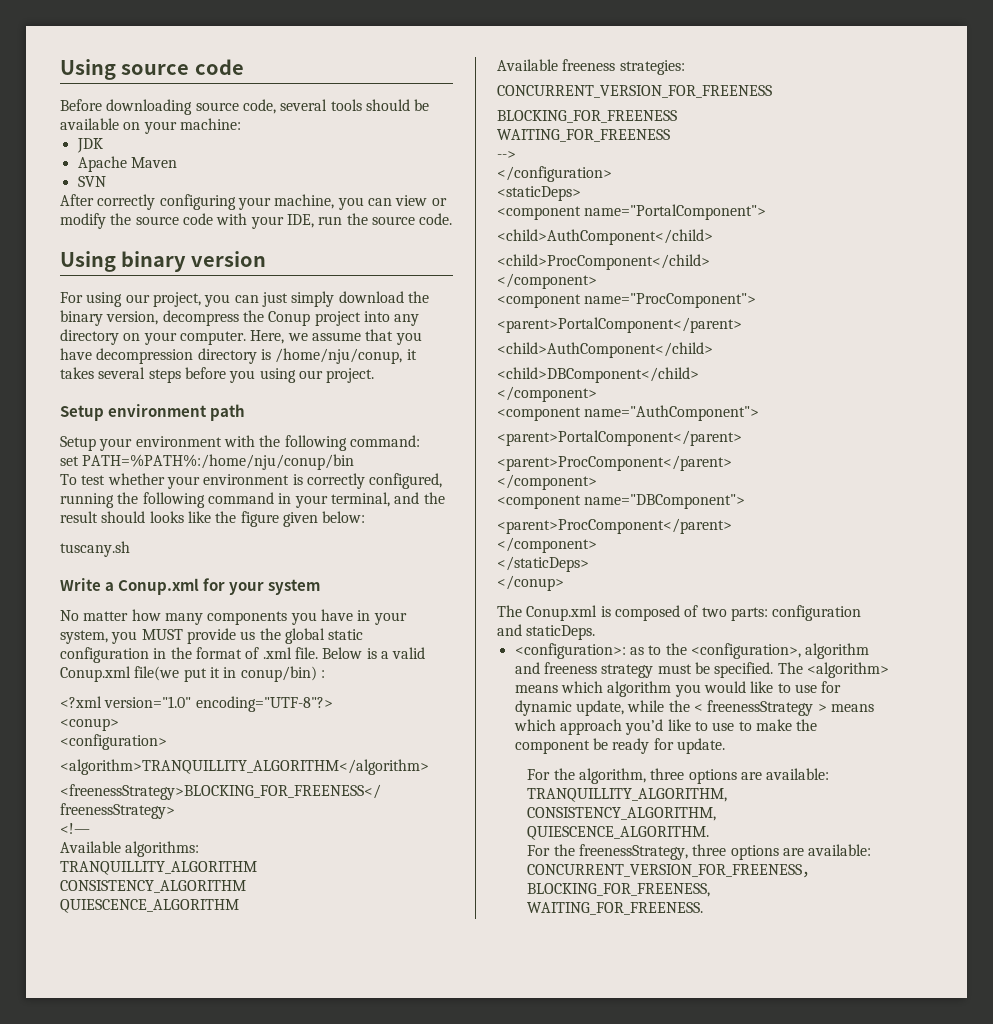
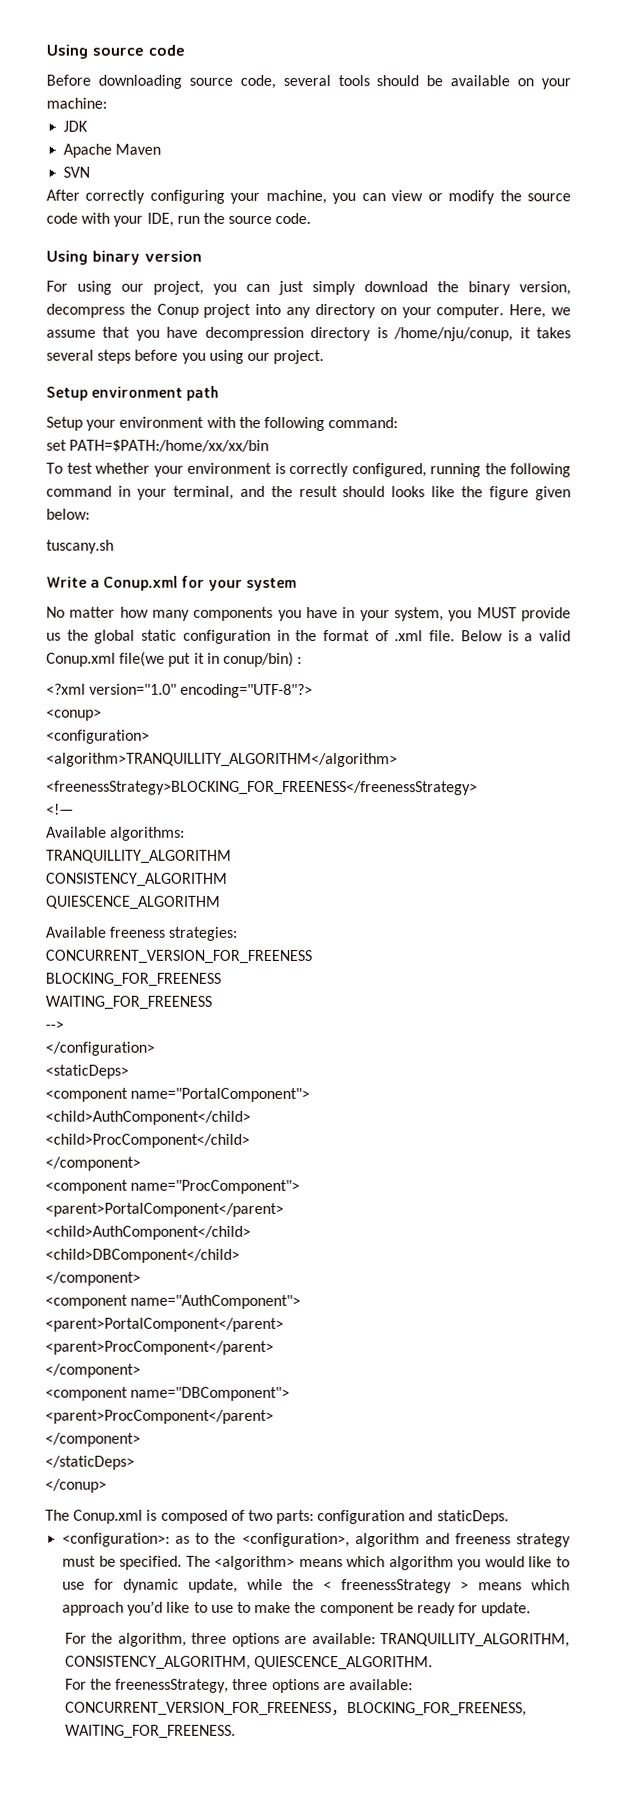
[82,454,355,470] PATH=%PATH%:/home/nju/conup/bin -> [69,439,270,452] PATH=$PATH:/home/xx/xx/bin

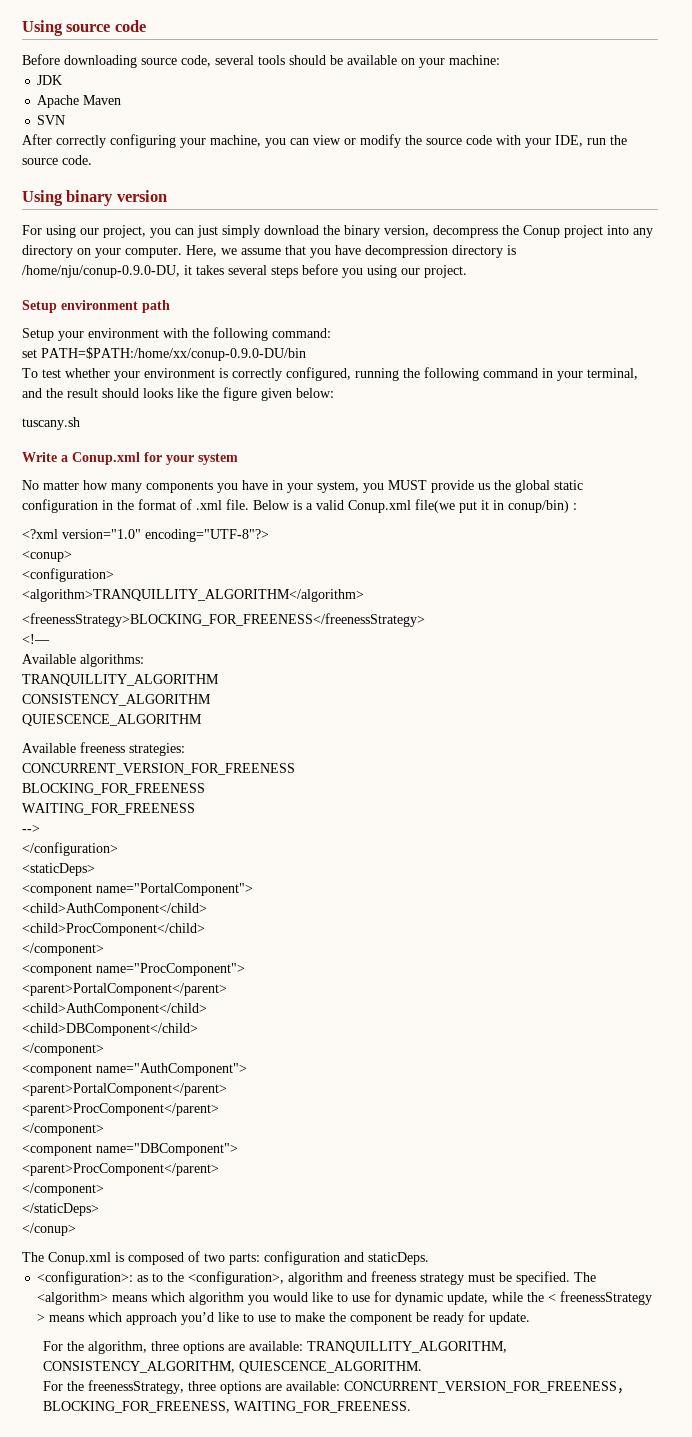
[393,327,514,342] /home/nju/conup, -> [22,265,180,278] /home/nju/conup-0.9.0-DU,
[69,439,270,452] PATH=$PATH:/home/xx/xx/bin -> [41,347,306,361] PATH=$PATH:/home/xx/conup-0.9.0-DU/bin

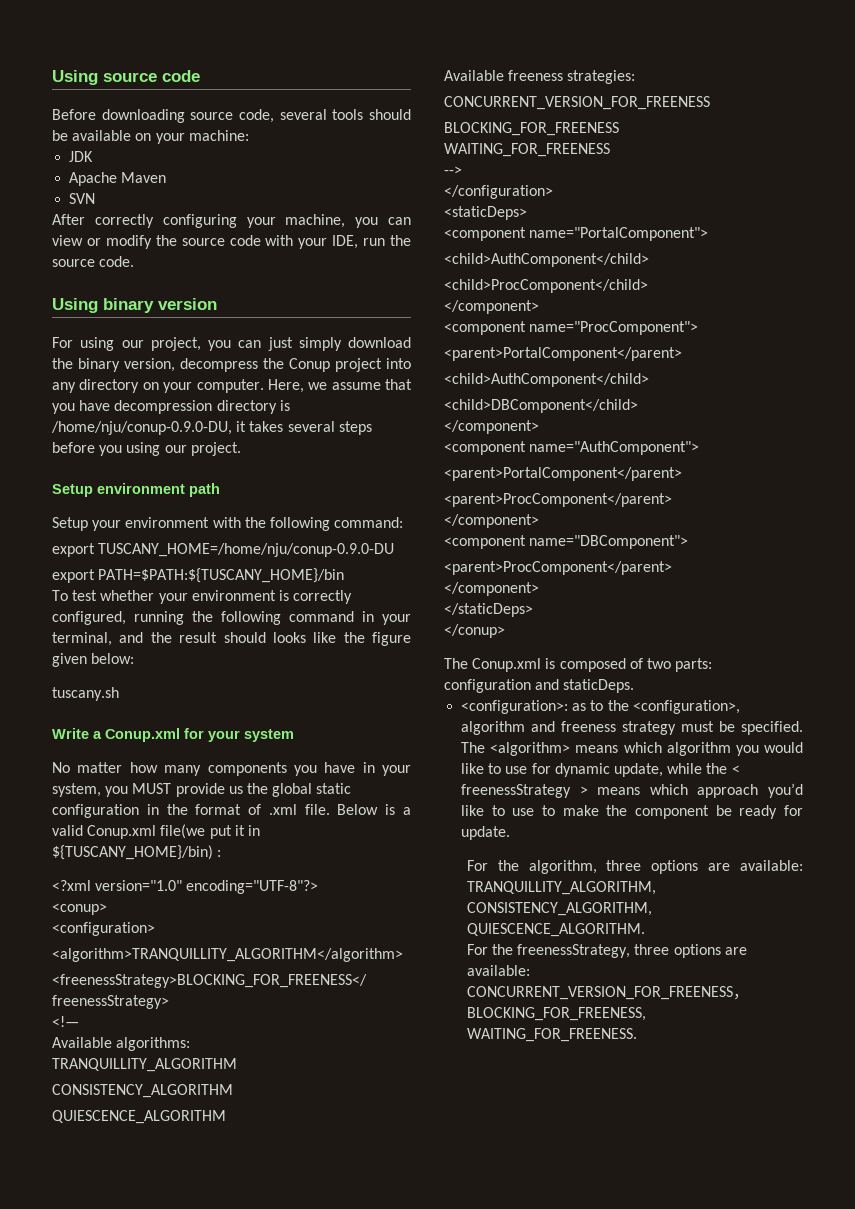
[22,347,306,361] set PATH=$PATH:/home/xx/conup-0.9.0-DU/bin -> [52,543,395,557] [52,568,345,583] export TUSCANY_HOME=/home/nju/conup-0.9.0-DU // export PATH=$PATH:${TUSCANY_HOME}/bin
[508,500,569,513] conup/bin) -> [52,845,213,860] ${TUSCANY_HOME}/bin)

